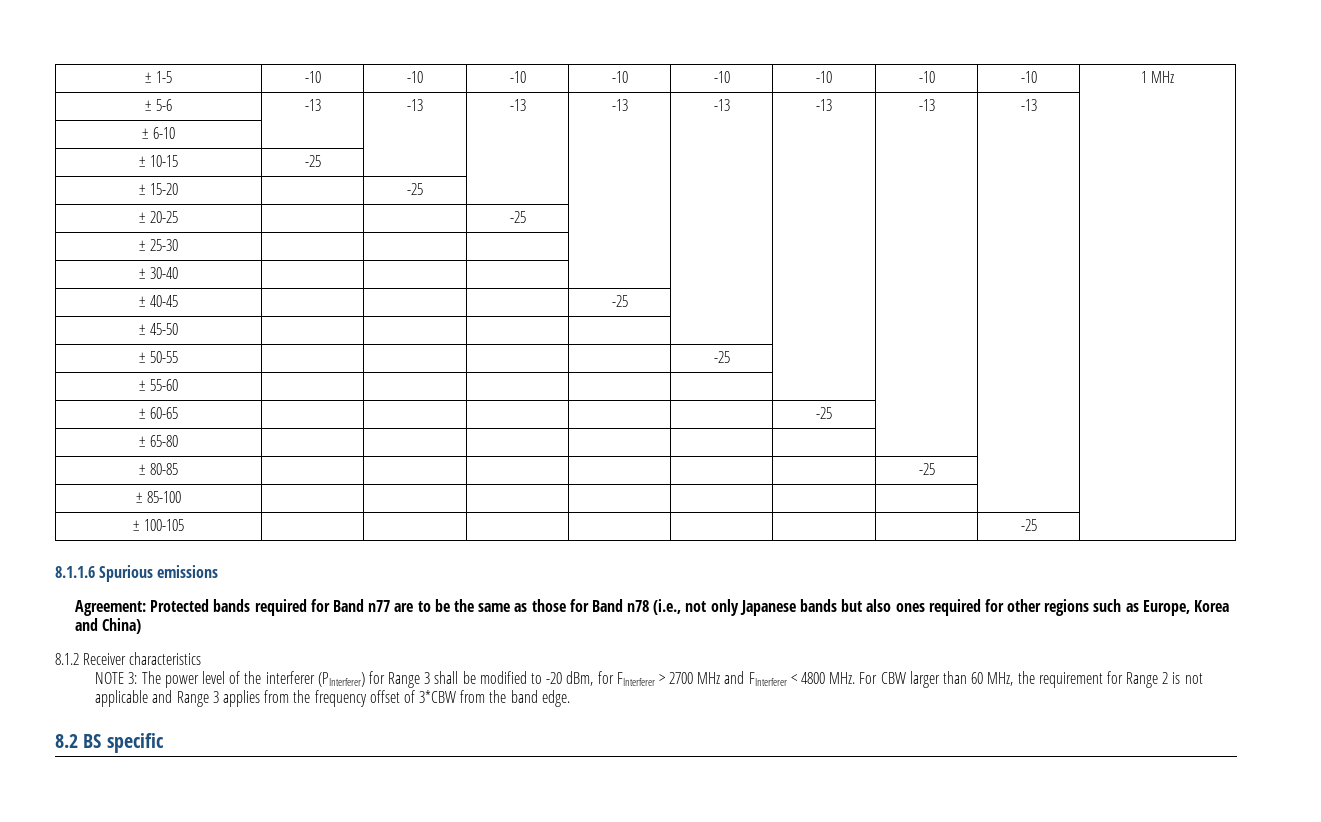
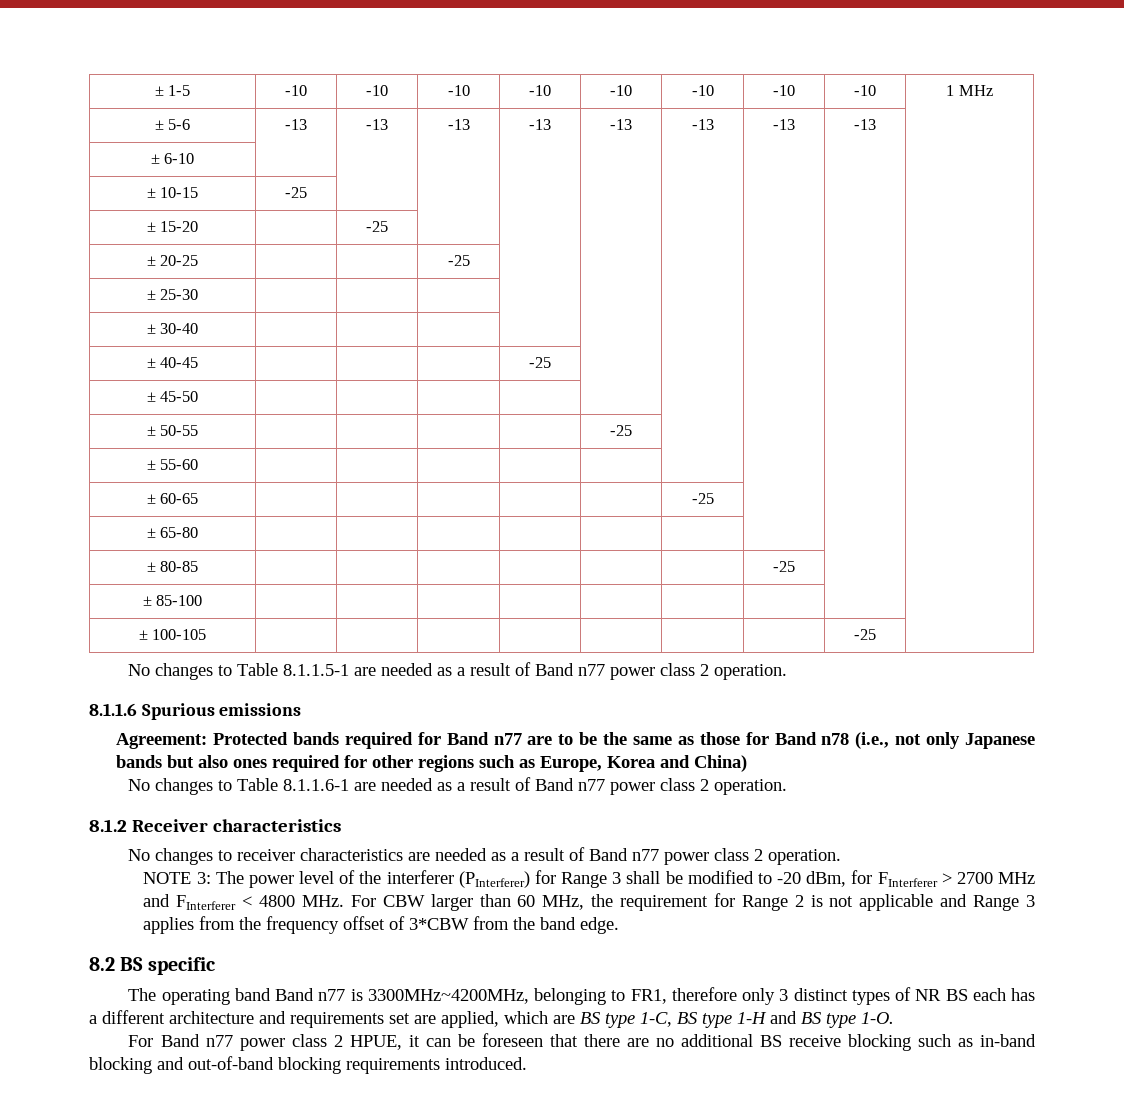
(1037, 525) none -> [128,662,788,680] // No changes to Table 8.1.1.5-1 are needed as a result of Band n77 power class 2 operation.
[55,652,202,665] 8.1.2 Receiver characteristics -> [128,777,788,795] [89,819,341,832] [128,847,842,865] No changes to Table 8.1.1.6-1 are needed as a result of Band n77 power class 2 operation. // 8.1.2 Receiver characteristics // No changes to receiver characteristics are needed as a result of Band n77 power class 2 operation.
(164, 743) none -> [128,987,1035,1005] [89,1010,894,1028] [128,1033,1037,1051] [89,1056,527,1074] // The operating band Band n77 is 3300MHz~4200MHz, belonging to FR1, therefore only 3 distinct types of NR BS each has a different architecture and requirements set are applied, which are BS type 1-C, BS type 1-H and BS type 1-O. // For Band n77 power class 2 HPUE, it can be foreseen that there are no additional BS receive blocking such as in-band blocking and out-of-band blocking requirements introduced.

